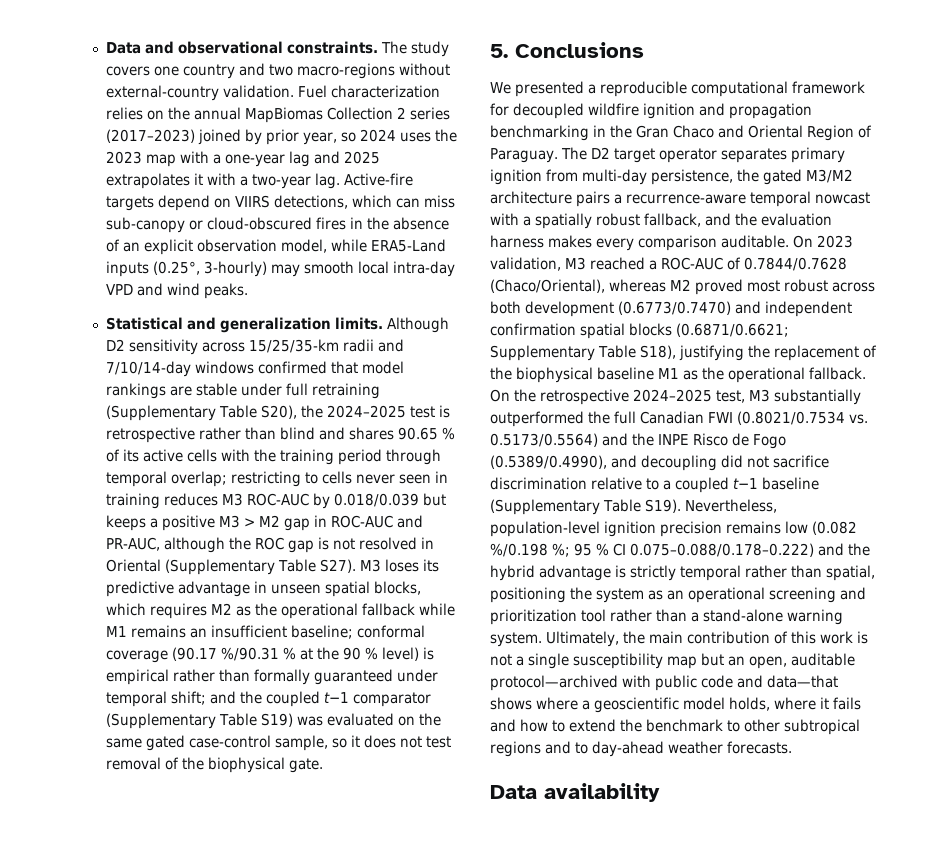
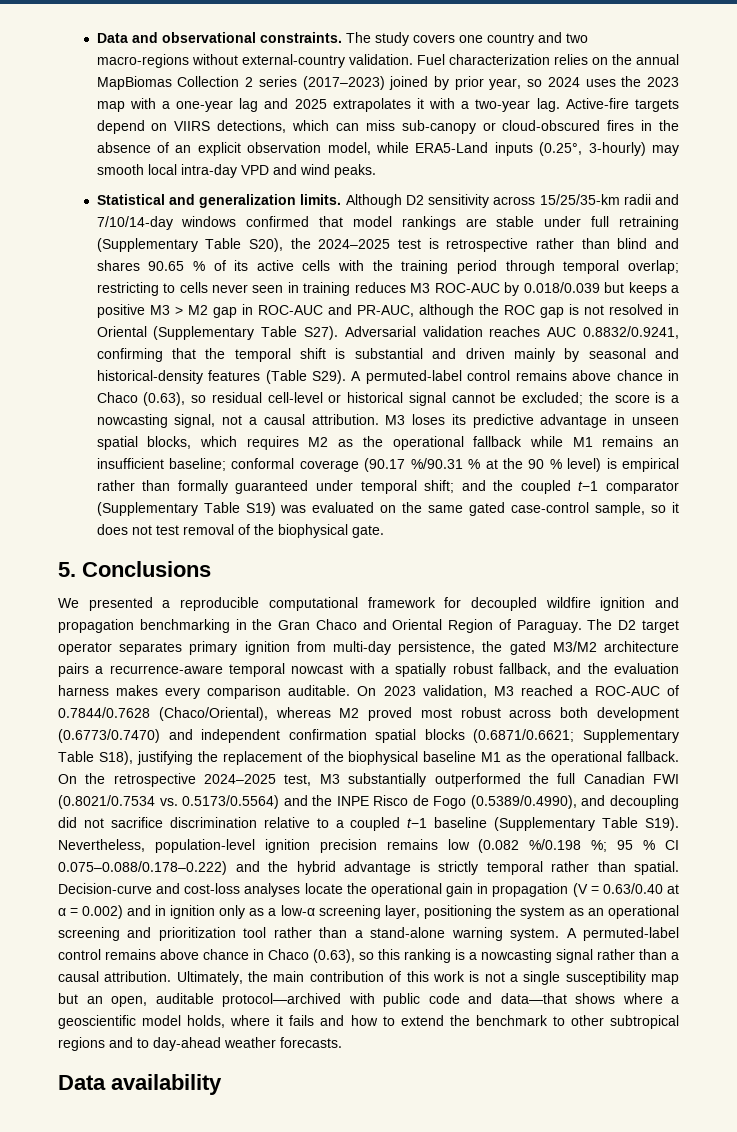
(356, 566) none -> [344,326,680,339] [96,348,679,362] [96,370,680,384] [96,392,679,406] [96,414,379,428] Adversarial validation reaches AUC 0.8832/0.9241, confirming that the temporal shift is substantial and driven mainly by seasonal and historical-density features (Table S29). A permuted-label control remains above chance in Chaco (0.63), so residual cell-level or historical signal cannot be excluded; the score is a nowcasting signal, not a causal attribution.
[826,565,875,581] spatial, -> [634,861,679,875] [58,883,679,897] [58,905,420,919] spatial. Decision-curve and cost-loss analyses locate the operational gain in propagation (V = 0.63/0.40 at α = 0.002) and in ignition only as a low-α screening layer,
(542, 639) none -> [566,927,679,941] [58,949,679,963] [58,971,172,982] A permuted-label control remains above chance in Chaco (0.63), so this ranking is a nowcasting signal rather than a causal attribution.

